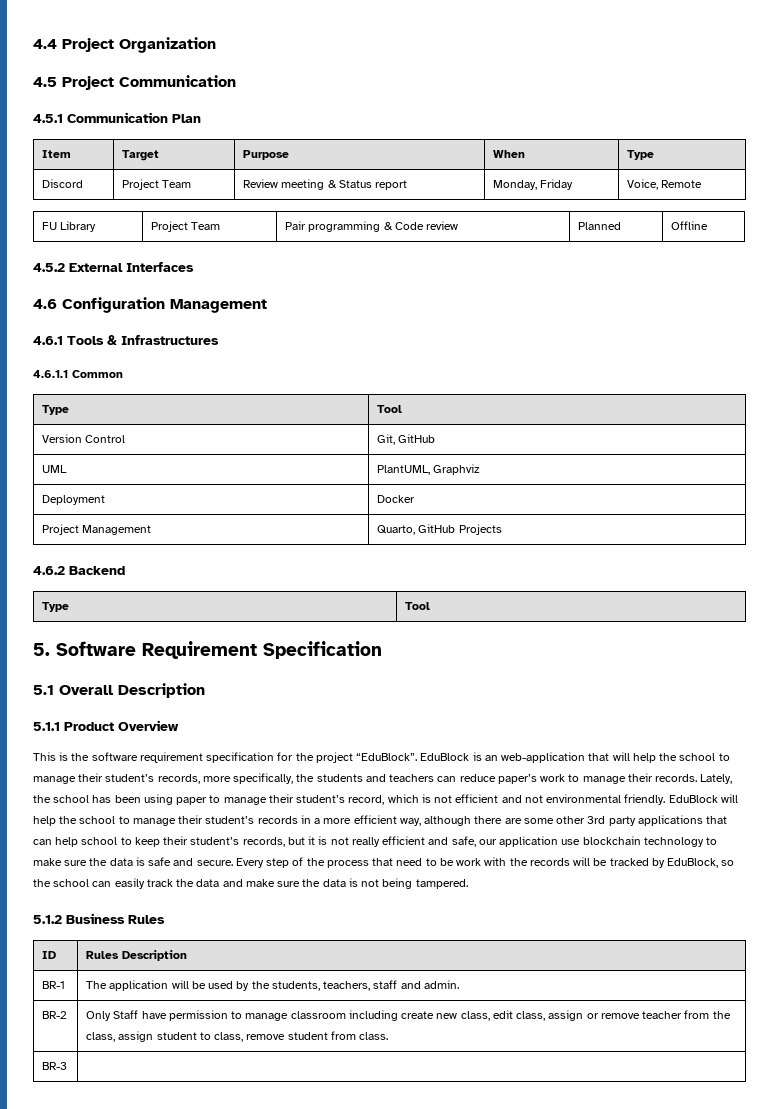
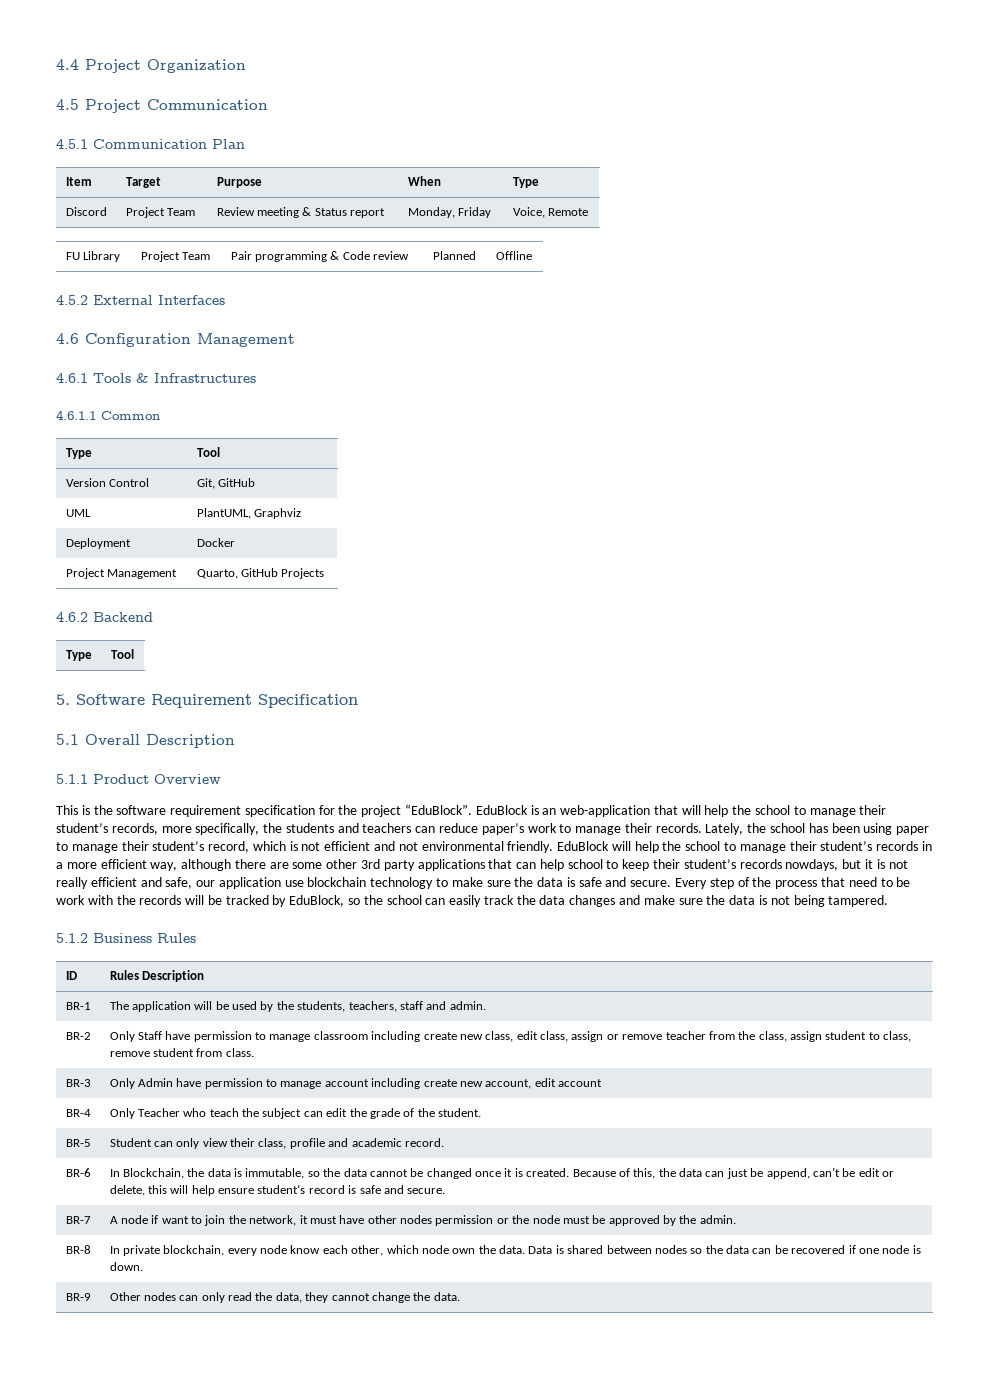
[242,837,285,847] records, -> [739,859,839,871] records nowdays,
(220, 883) none -> [569,895,616,907] changes
(68, 1066) none -> [109,1078,602,1089] [65,1109,91,1117] [109,1108,481,1119] [65,1139,91,1147] [109,1138,444,1149] [65,1168,91,1177] [109,1167,894,1179] [109,1184,446,1196] [65,1216,91,1224] [109,1215,736,1226] [65,1245,91,1254] [109,1245,921,1256] [109,1262,143,1271] [65,1293,91,1301] [109,1292,460,1303] Only Admin have permission to manage account including create new account, edit account // BR-4 | Only Teacher who teach the subject can edit the grade of the student. // BR-5 | Student can only view their class, profile and academic record. // BR-6 | In Blockchain, the data is immutable, so the data cannot be changed once it is created. Because of this, the data can just be append, can’t be edit or delete, this will help ensure student’s record is safe and secure. // BR-7 | A node if want to join the network, it must have other nodes permission or the node must be approved by the admin. // BR-8 | In private blockchain, every node know each other, which node own the data. Data is shared between nodes so the data can be recovered if one node is down. // BR-9 | Other nodes can only read the data, they cannot change the data.

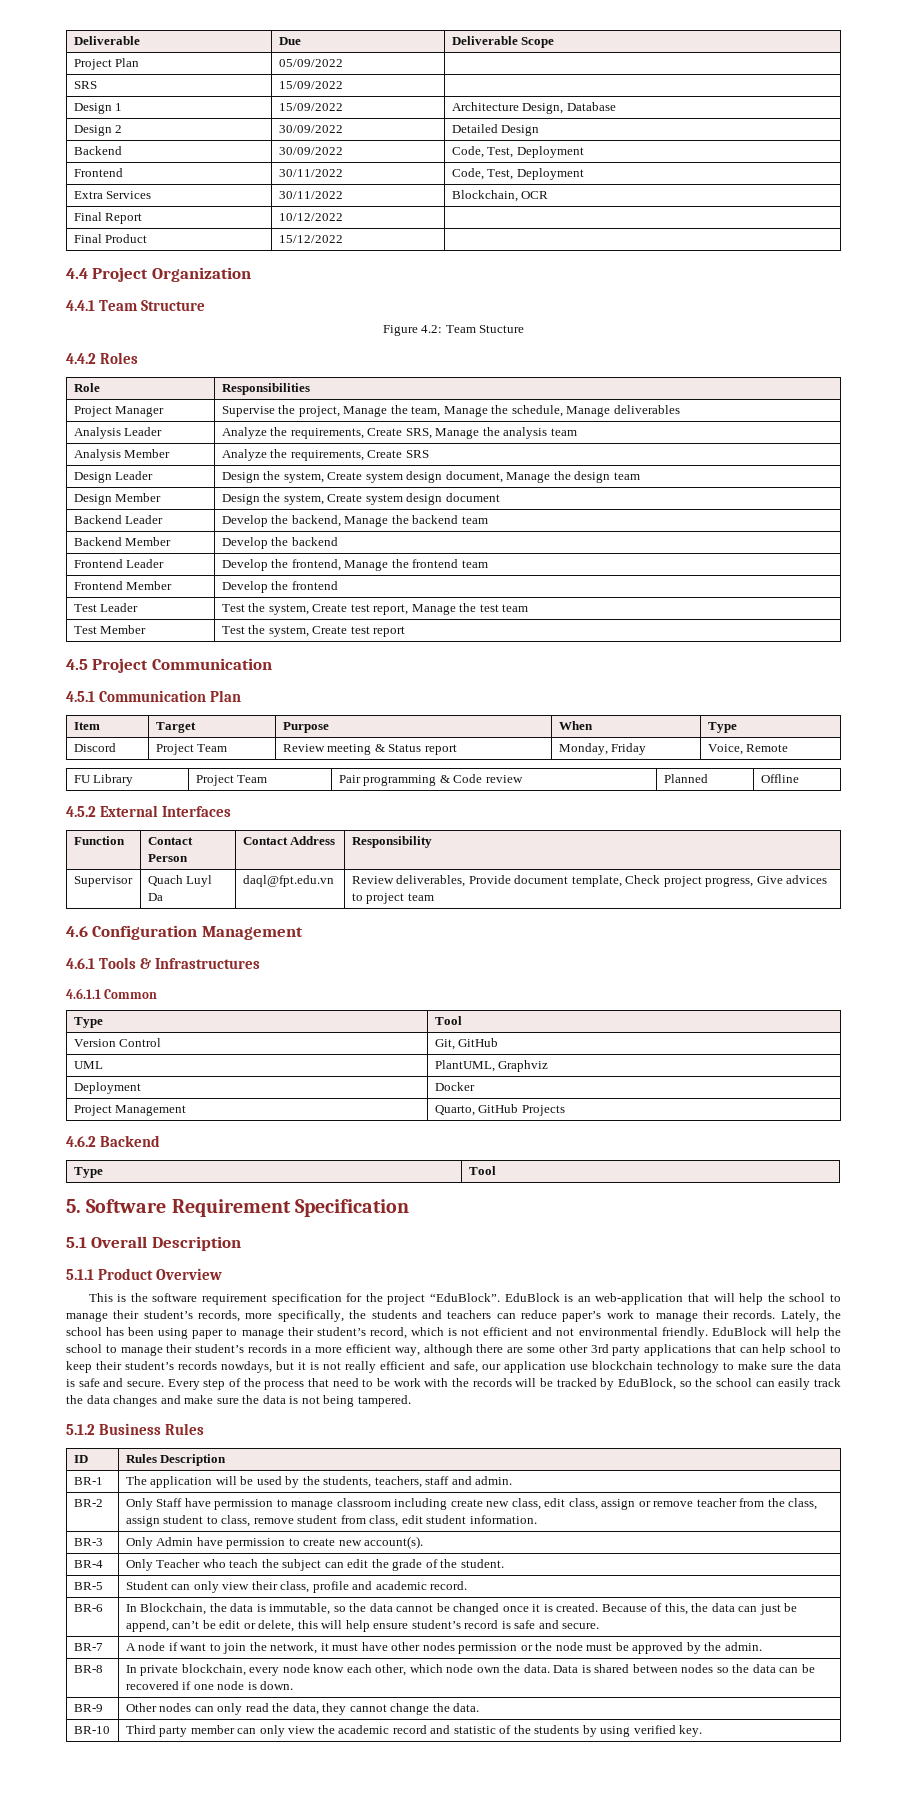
[56,59,246,73] 4.4 Project Organization -> [73,36,140,45] [278,37,301,45] [451,36,555,48] [73,58,140,70] [278,59,343,67] [73,81,97,89] [278,81,343,89] [73,103,123,114] [278,103,343,111] [451,102,616,114] [73,125,123,136] [278,125,343,133] [451,124,540,136] [73,146,122,155] [278,147,343,155] [451,146,584,158] [73,168,123,177] [278,169,343,177] [451,168,584,180] [73,191,152,199] [278,191,343,199] [451,190,549,202] [73,212,143,224] [278,213,343,221] [73,234,148,243] [278,235,343,243] [66,267,251,282] [66,300,205,311] [382,325,525,336] [66,352,138,364] [73,383,100,392] [221,383,310,395] [73,406,165,417] [221,405,680,417] [73,427,163,439] [221,427,577,439] [73,449,171,461] [221,449,429,461] [73,471,154,483] [221,471,640,483] [73,493,162,505] [221,493,500,505] [73,515,164,524] [221,515,488,527] [73,537,172,546] [221,537,338,549] [73,559,165,568] [221,559,488,571] [73,581,173,590] [221,581,338,593] [73,603,139,612] [221,603,529,615] [73,625,147,634] [221,625,406,637] Deliverable | Due | Deliverable Scope // Project Plan | 05/09/2022 | // SRS | 15/09/2022 | // Design 1 | 15/09/2022 | Architecture Design, Database // Design 2 | 30/09/2022 | Detailed Design // Backend | 30/09/2022 | Code, Test, Deployment // Frontend | 30/11/2022 | Code, Test, Deployment // Extra Services | 30/11/2022 | Blockchain, OCR // Final Report | 10/12/2022 | // Final Product | 15/12/2022 | // 4.4 Project Organization // 4.4.1 Team Structure // Figure 4.2: Team Stucture // 4.4.2 Roles // Role | Responsibilities // Project Manager | Supervise the project, Manage the team, Manage the schedule, Manage deliverables // Analysis Leader | Analyze the requirements, Create SRS, Manage the analysis team // Analysis Member | Analyze the requirements, Create SRS // Design Leader | Design the system, Create system design document, Manage the design team // Design Member | Design the system, Create system design document // Backend Leader | Develop the backend, Manage the backend team // Backend Member | Develop the backend // Frontend Leader | Develop the frontend, Manage the frontend team // Frontend Member | Develop the frontend // Test Leader | Test the system, Create test report, Manage the test team // Test Member | Test the system, Create test report
(225, 300) none -> [73,836,125,845] [147,837,193,845] [147,854,188,862] [242,836,336,845] [351,836,432,848] [73,876,133,887] [147,875,213,887] [147,893,163,901] [242,875,334,887] [351,875,828,887] [351,893,434,904] // Function | Contact Person | Contact Address | Responsibility // Supervisor | Quach Luyl Da | daql@fpt.edu.vn | Review deliverables, Provide document template, Check project progress, Give advices to project team
[225,1048,254,1057] class. -> [369,1515,537,1527] class, edit student information.
[280,1078,602,1089] manage account including create new account, edit account -> [303,1536,424,1549] create new account(s).
(460, 1296) none -> [73,1726,110,1734] [125,1725,703,1737] // BR-10 | Third party member can only view the academic record and statistic of the students by using verified key.

